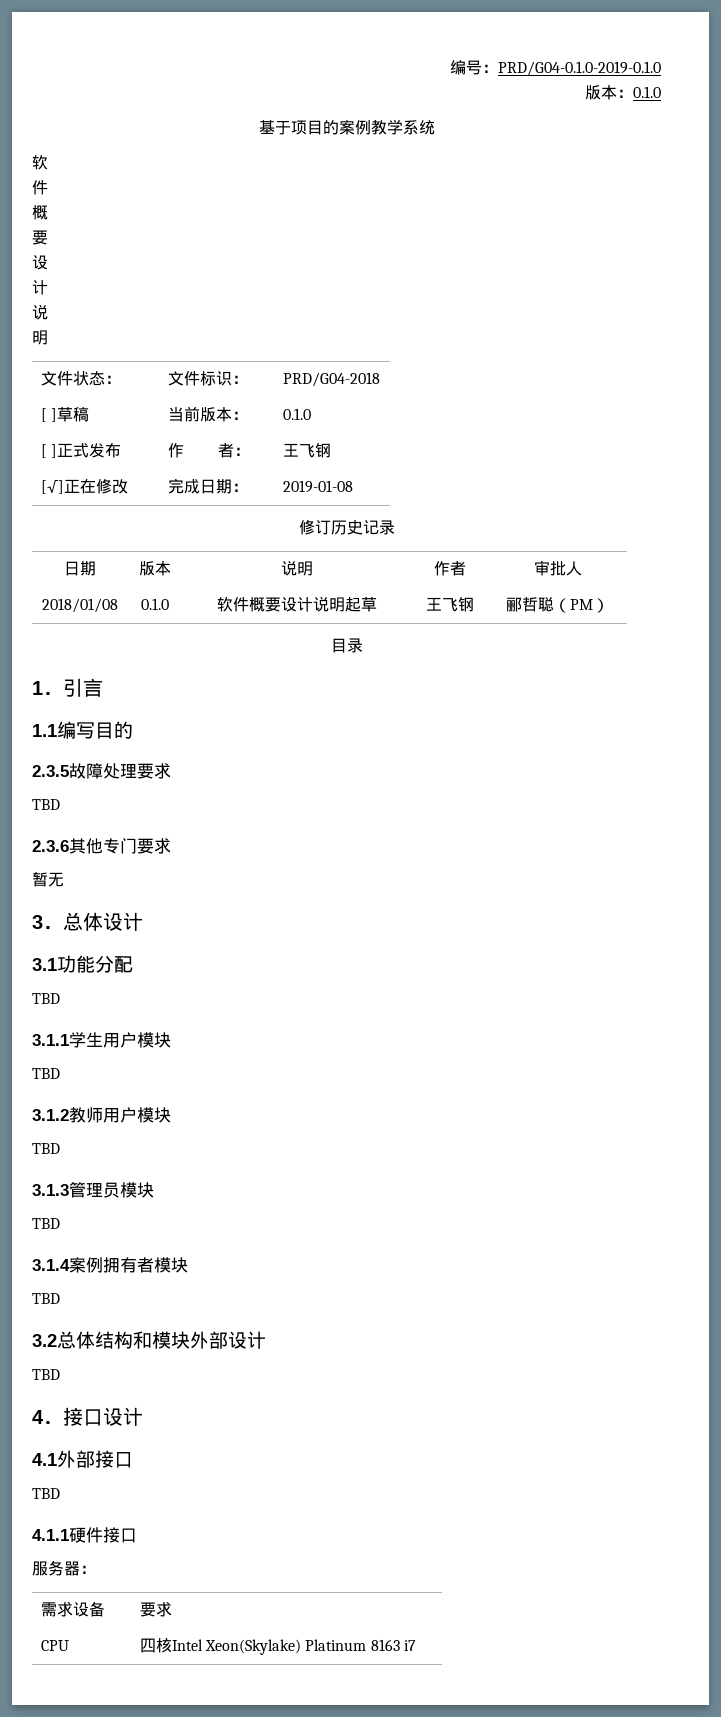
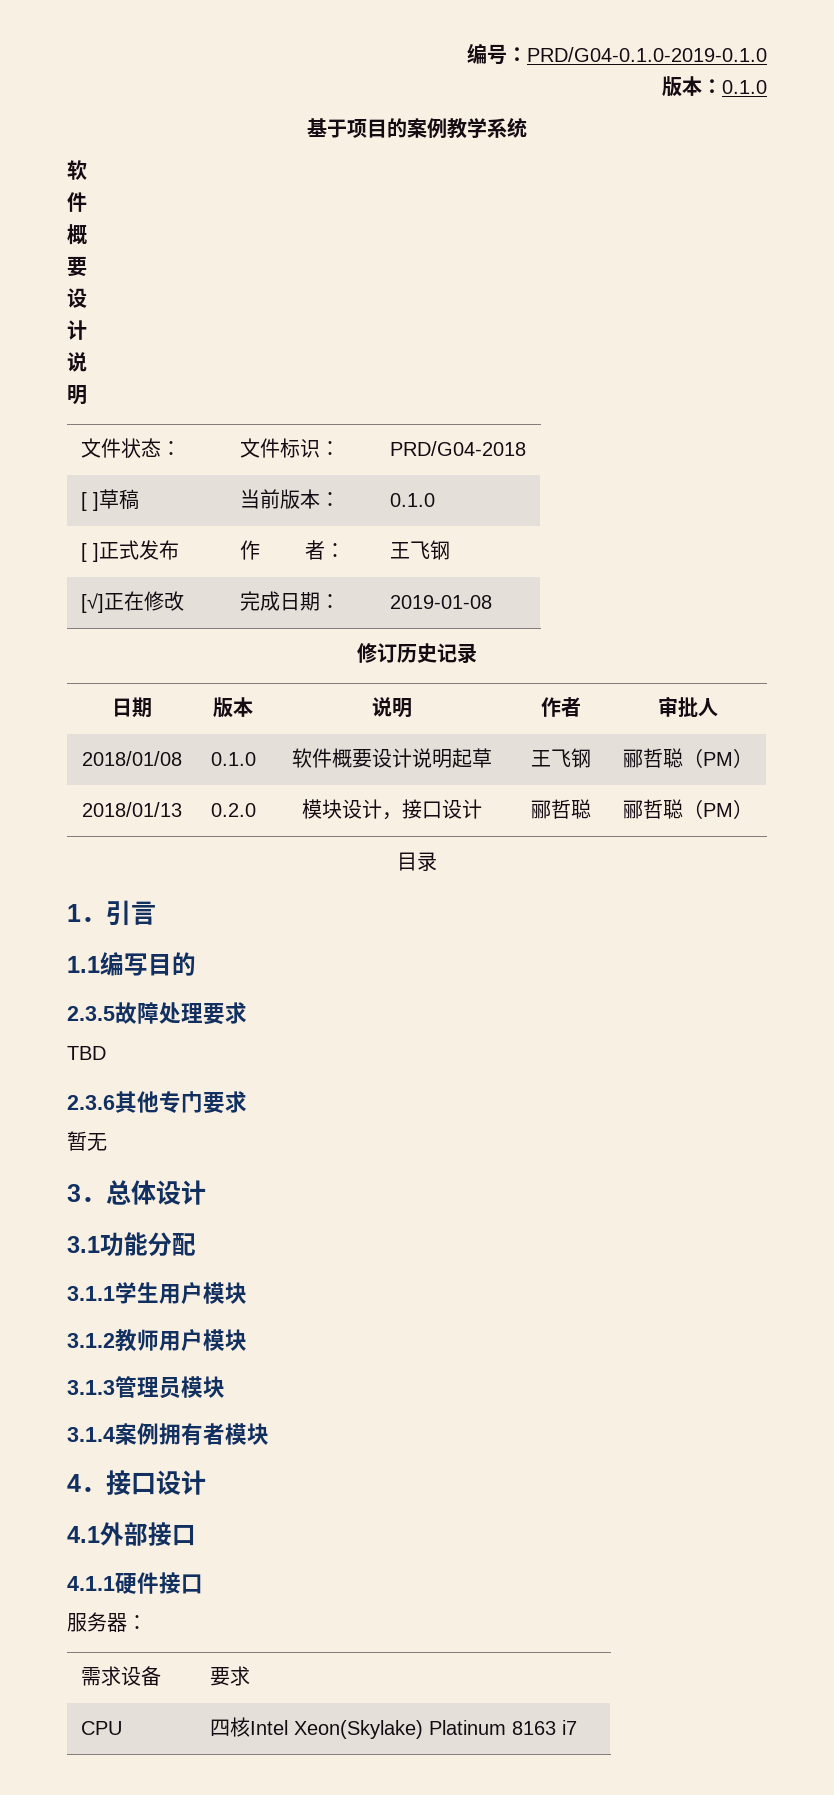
(609, 605) none -> [81,802,182,817] [210,803,256,817] [302,799,482,820] [531,799,591,819] [622,799,753,819] // 2018/01/13 | 0.2.0 | 模块设计，接口设计 | 郦哲聪 | 郦哲聪（PM）
[32,993,60,1004] // TBD -> (196, 1244) none
[32,1068,60,1079] // TBD -> (247, 1293) none
[32,1143,60,1154] // TBD -> (247, 1340) none
[32,1218,60,1229] // TBD -> (225, 1387) none
[32,1293,60,1304] [32,1331,266,1349] [32,1369,60,1380] // TBD // 3.2总体结构和模块外部设计 // TBD -> (269, 1434) none
[32,1488,60,1499] // TBD -> (196, 1535) none

